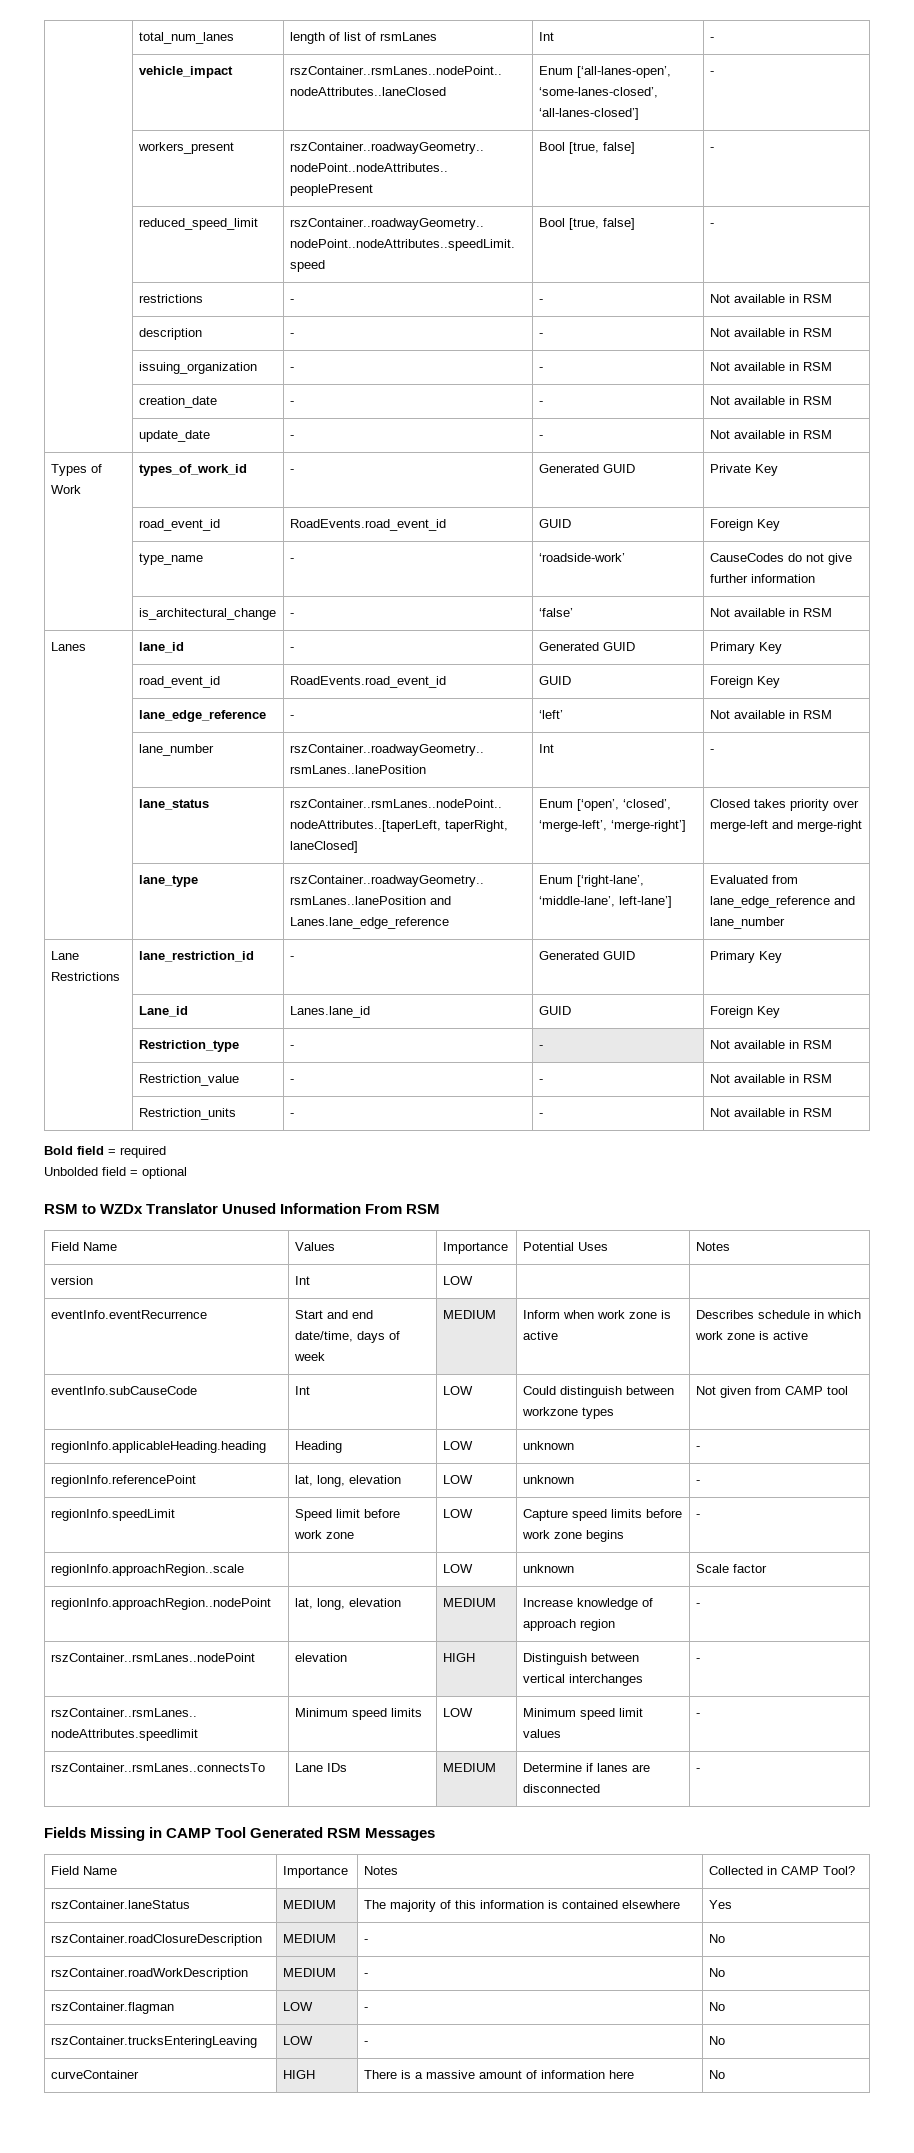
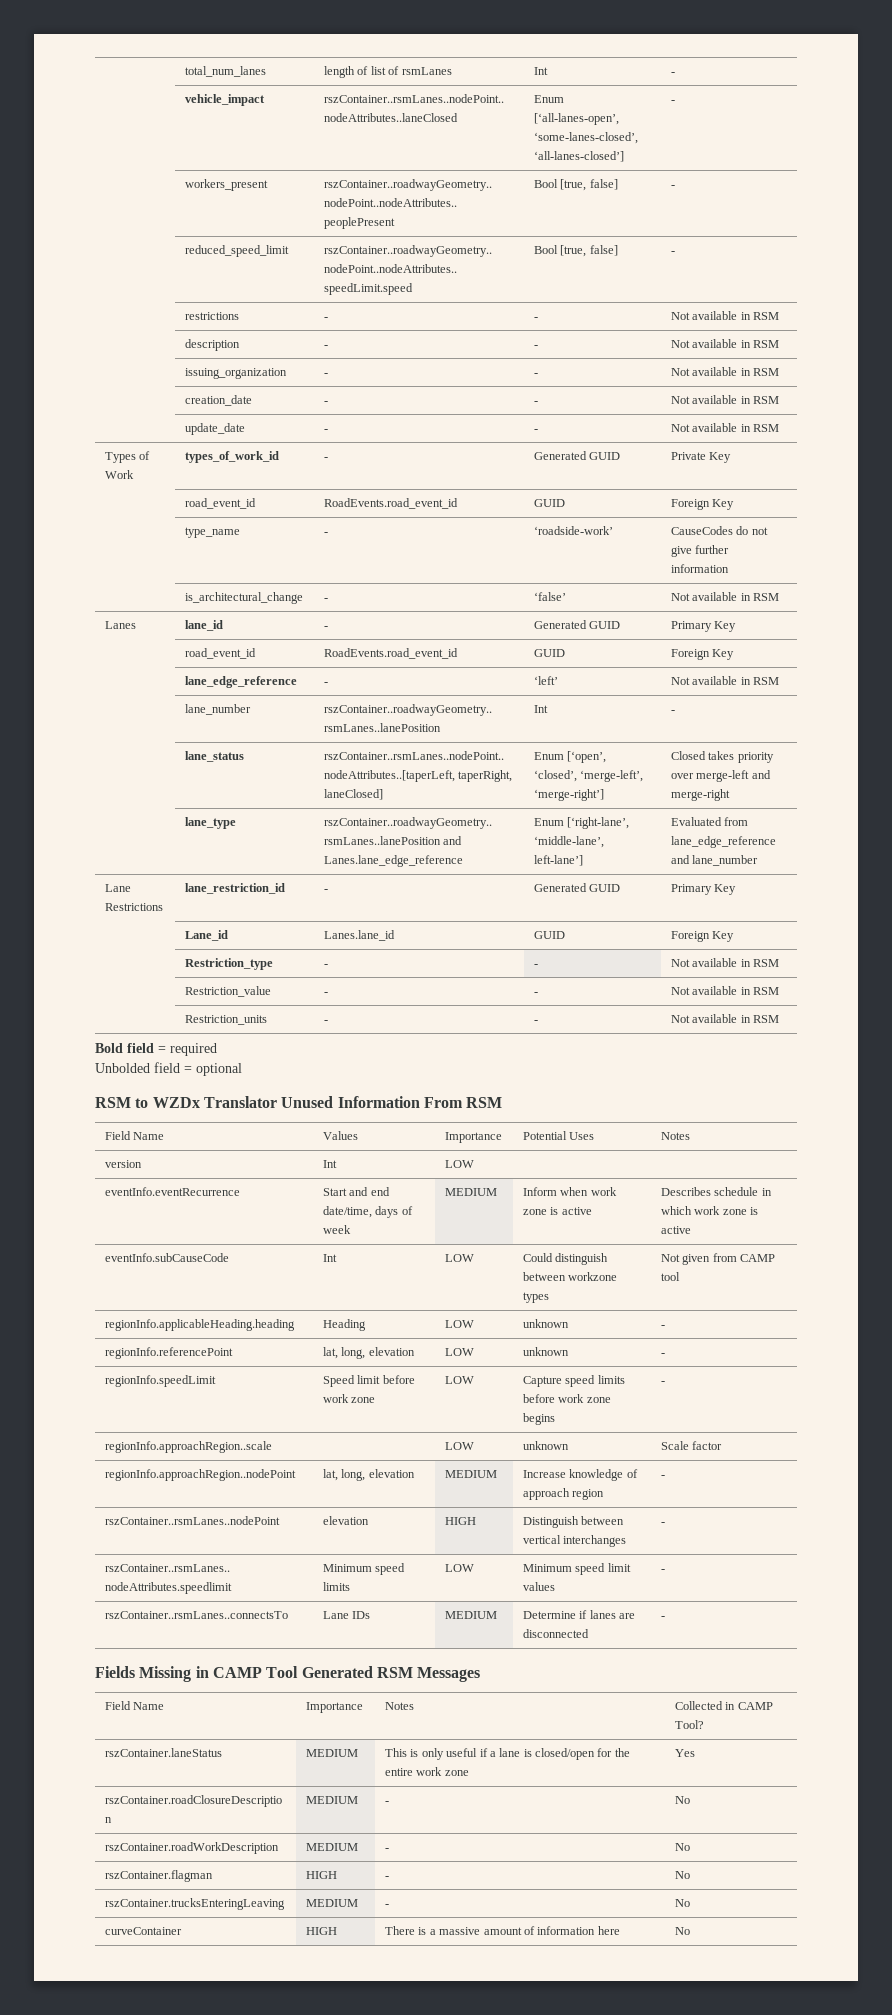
[363,1900,680,1912] The majority of this information is contained elsewhere -> [385,1748,630,1760] [385,1767,469,1776] This is only useful if a lane is closed/open for the entire work zone
[282,2002,313,2011] LOW -> [306,1871,338,1879] HIGH
[282,2036,313,2045] LOW -> [306,1899,359,1907] MEDIUM

